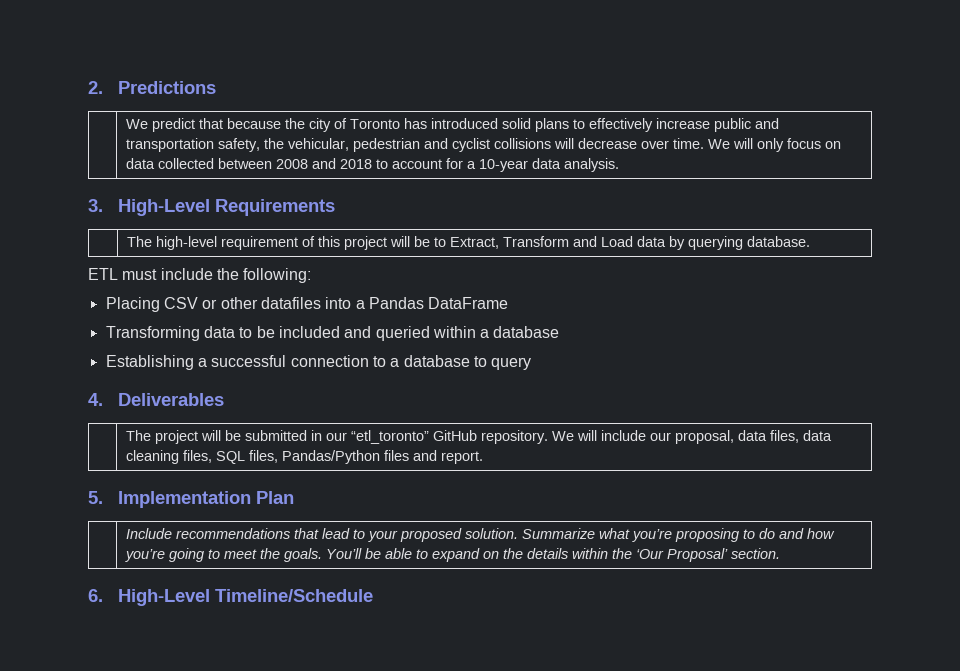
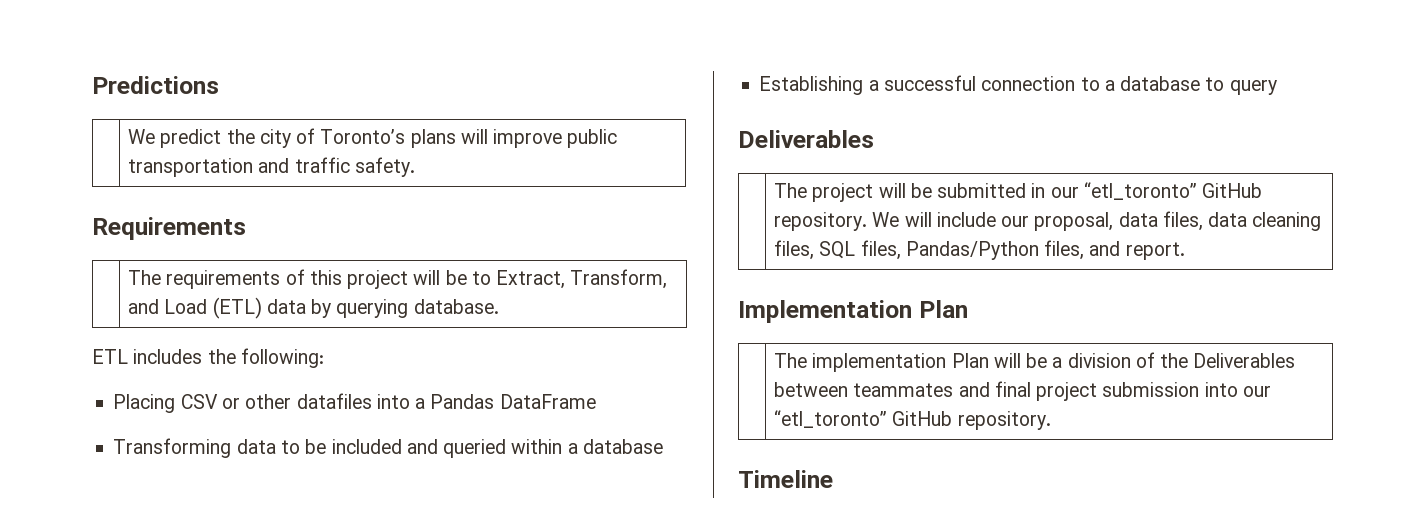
[88,81,103,94] 2. -> (92, 85) none
[199,118,282,129] that because -> (222, 138) none
[350,118,780,132] [126,138,842,152] [126,158,620,172] [88,199,211,216] Toronto has introduced solid plans to effectively increase public and transportation safety, the vehicular, pedestrian and cyclist collisions will decrease over time. We will only focus on data collected between 2008 and 2018 to account for a 10-year data analysis. // 3. High-Level -> [320,129,618,148] [128,157,415,177] Toronto’s plans will improve public transportation and traffic safety. //
[156,236,299,250] high-level requirement -> [166,270,281,289] requirements
[503,236,570,247] Transform -> [570,269,668,289] Transform,
(634, 241) none -> [212,297,262,319] (ETL)
[122,268,213,280] must include -> [133,349,203,364] includes
[88,393,103,406] 4. -> (1277, 87) none
[384,450,410,461] files -> [1044,240,1085,260] files,
[88,491,103,504] 5. -> (1185, 251) none
[126,528,836,542] [125,548,781,562] [88,589,374,606] Include recommendations that lead to your proposed solution. Summarize what you’re proposing to do and how you’re going to meet the goals. You’ll be able to expand on the details within the ‘Our Proposal’ section. // 6. High-Level Timeline/Schedule -> [774,352,1296,372] [774,381,1271,401] [774,410,1051,430] [738,470,833,488] The implementation Plan will be a division of the Deliverables between teammates and final project submission into our “etl_toronto” GitHub repository. // Timeline

